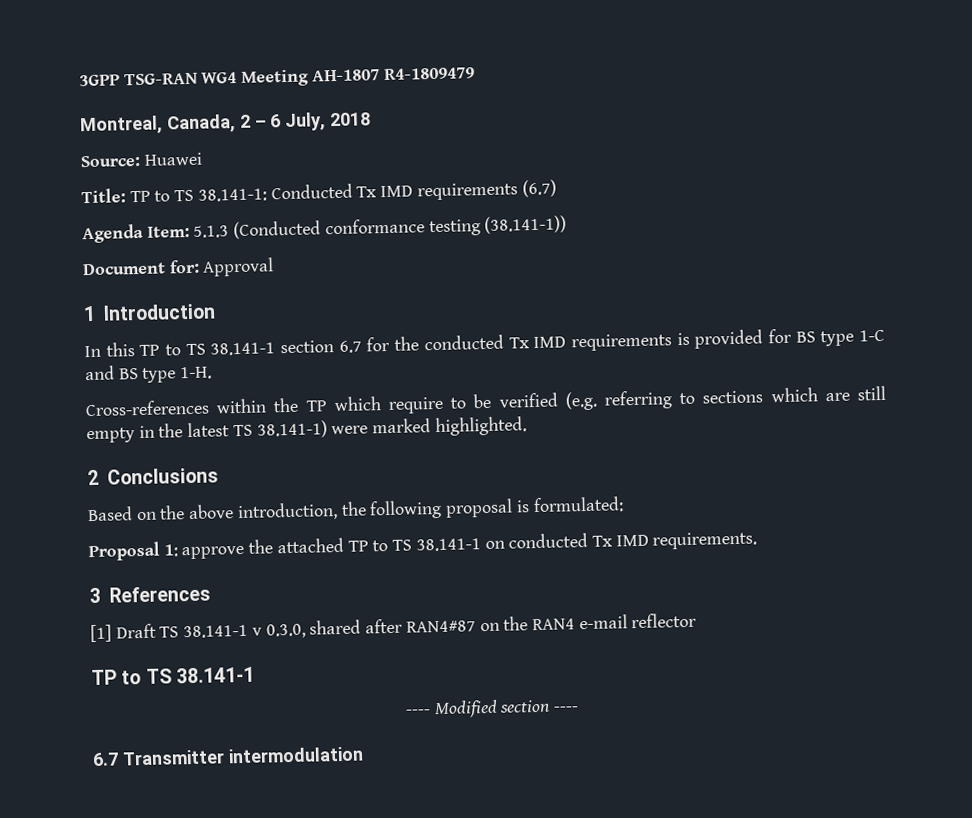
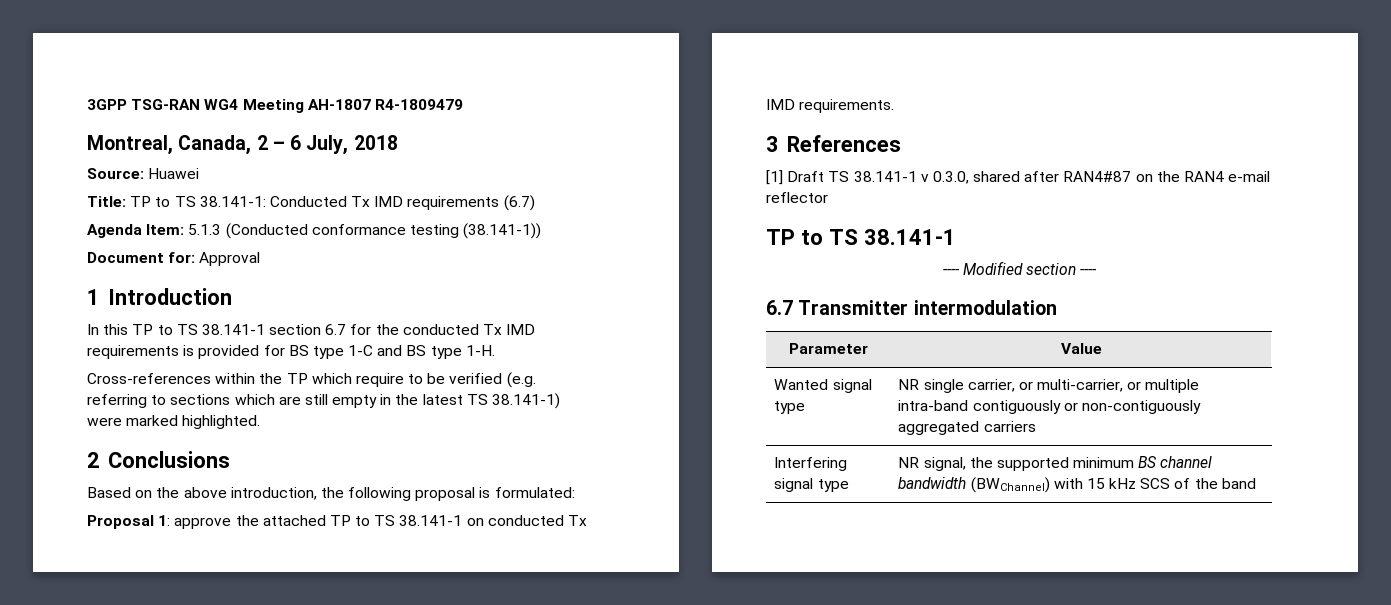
(364, 755) none -> [789,343,868,354] [1060,343,1102,354] [774,379,872,393] [774,401,806,414] [898,379,1200,393] [898,400,1201,414] [898,421,1036,435] [774,457,848,471] [774,478,849,492] [898,456,1213,471] [898,477,1256,493] // Parameter | Value // Wanted signal type | NR single carrier, or multi-carrier, or multiple intra-band contiguously or non-contiguously aggregated carriers // Interfering signal type | NR signal, the supported minimum BS channel bandwidth (BWChannel) with 15 kHz SCS of the band

